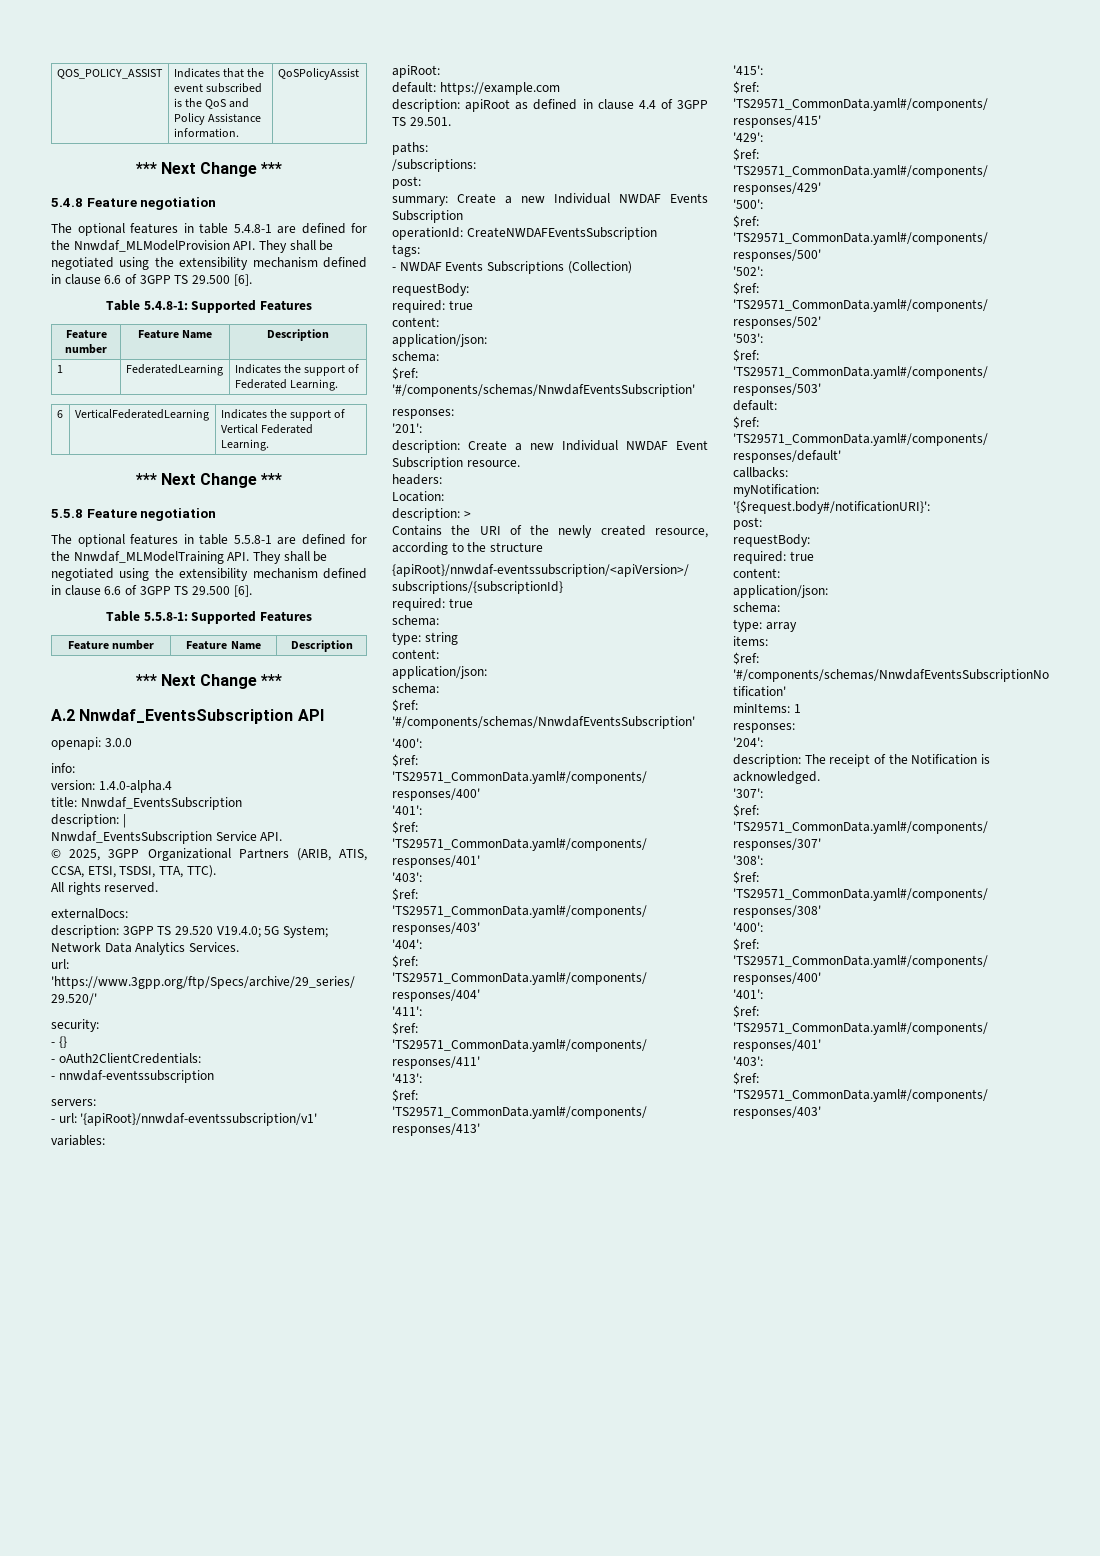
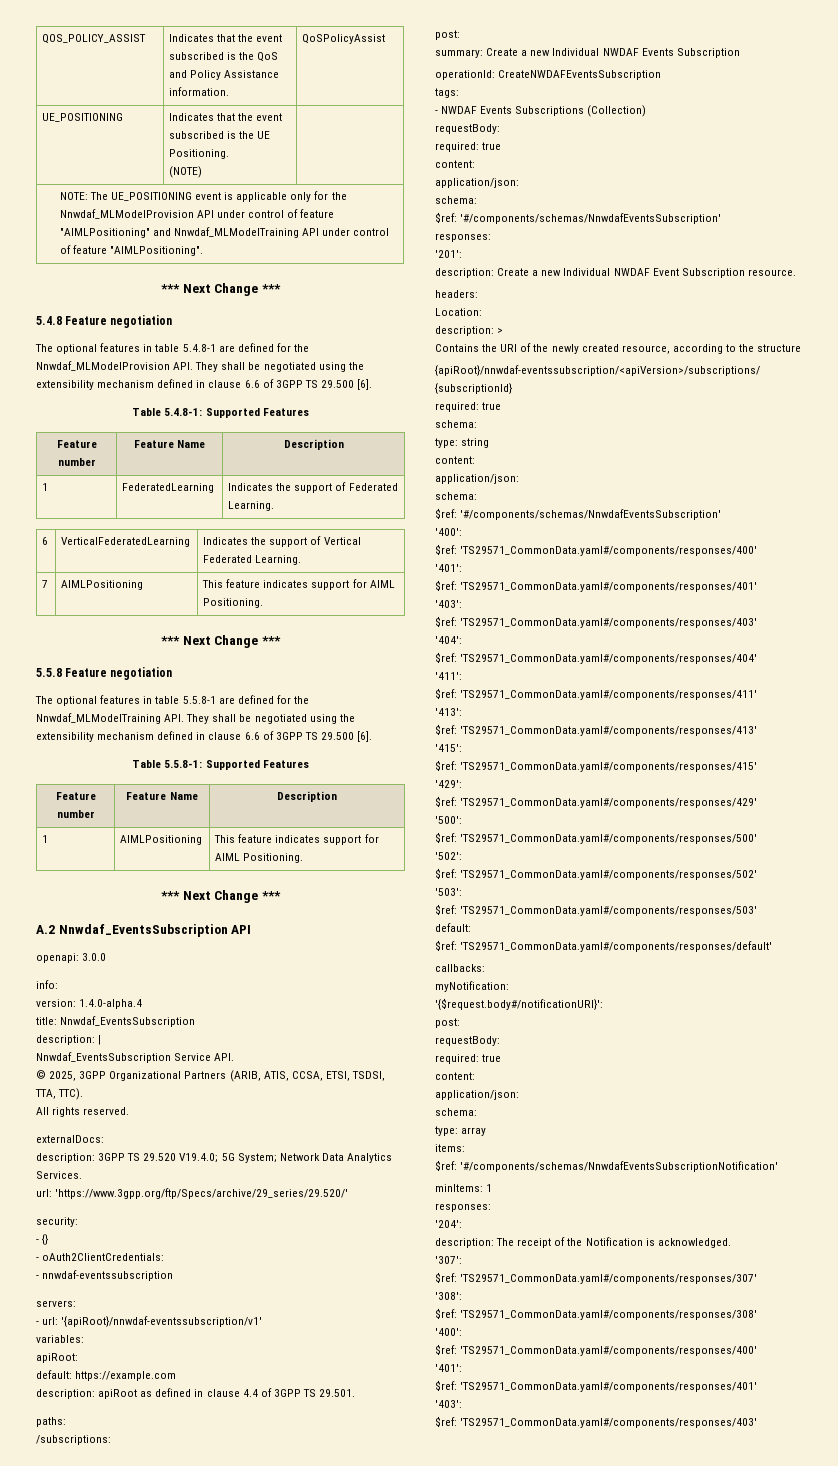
(359, 74) none -> [42,113,124,122] [169,113,283,121] [169,131,271,139] [169,149,230,159] [169,166,203,178] [59,191,347,202] [59,209,335,219] [59,227,390,238] [59,245,203,256] // UE_POSITIONING | Indicates that the event subscribed is the UE Positioning. // (NOTE) | // NOTE: The UE_POSITIONING event is applicable only for the Nnwdaf_MLModelProvision API under control of feature "AIMLPositioning" and Nnwdaf_MLModelTraining API under control of feature "AIMLPositioning".
(269, 445) none -> [42,580,49,588] [61,580,144,590] [202,579,395,590] [203,598,264,608] // 7 | AIMLPositioning | This feature indicates support for AIML Positioning.
(353, 646) none -> [42,835,49,843] [120,835,203,845] [214,834,379,845] [215,853,304,863] // 1 | AIMLPositioning | This feature indicates support for AIML Positioning.

